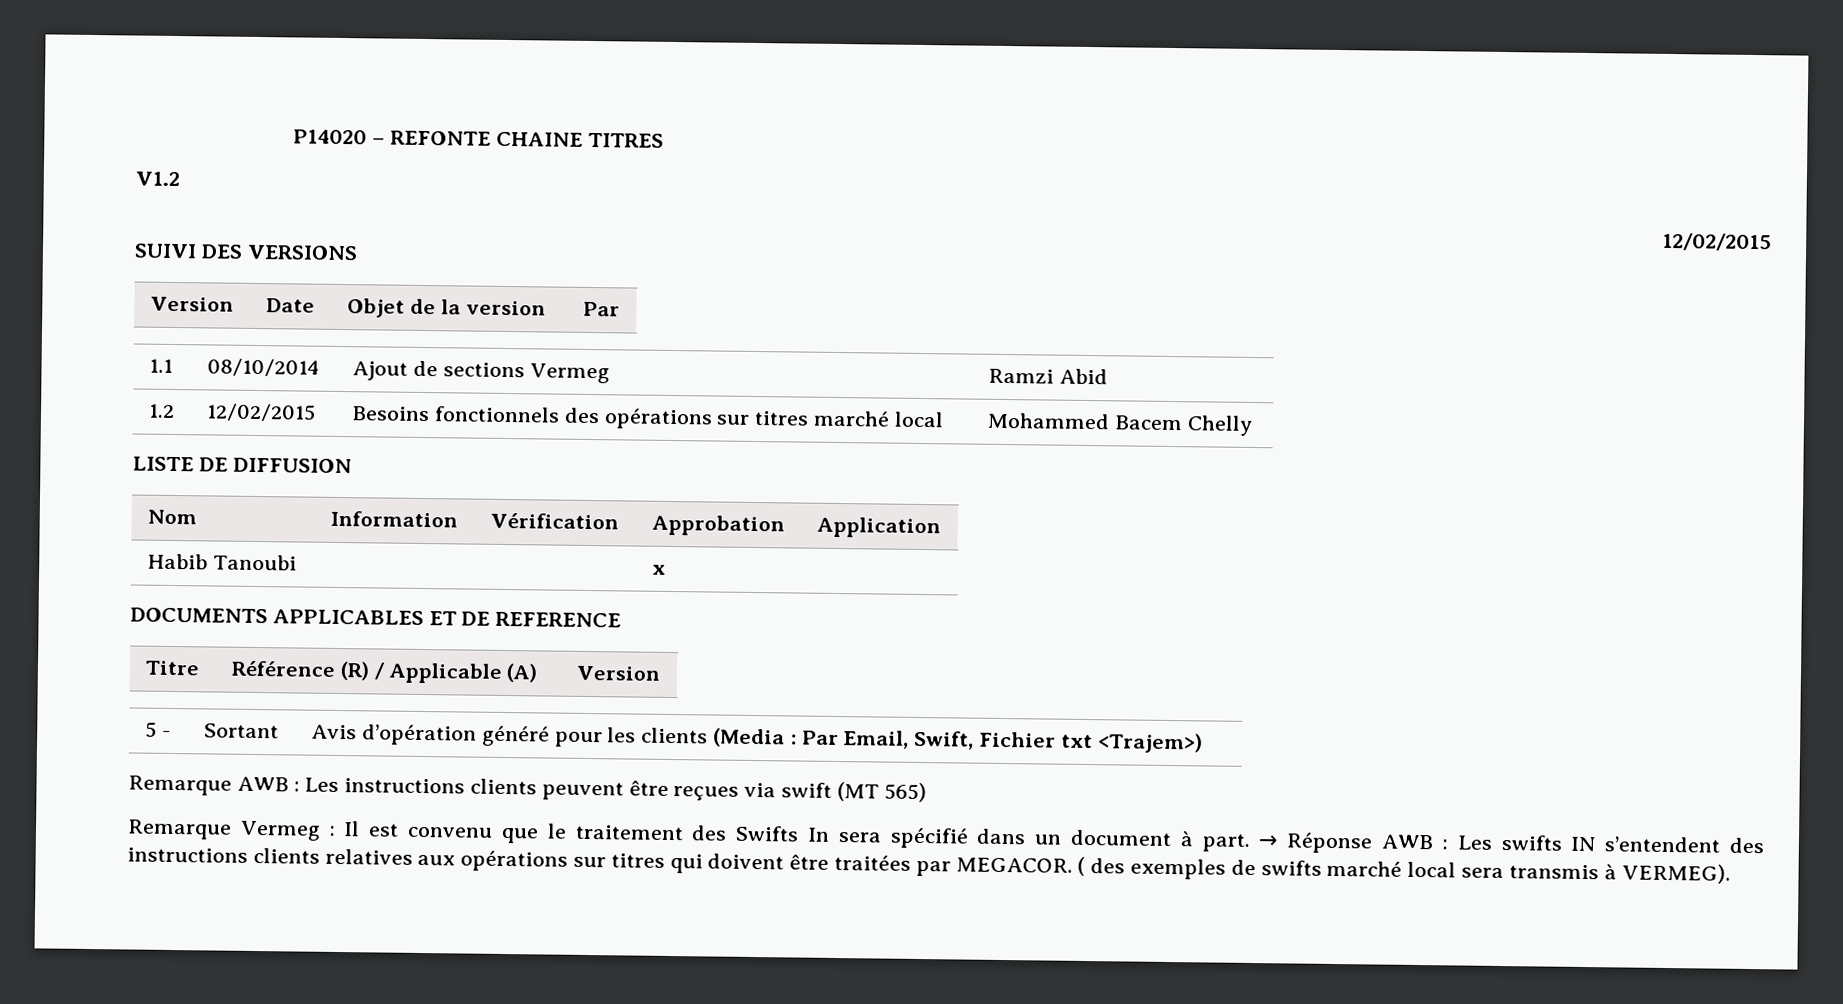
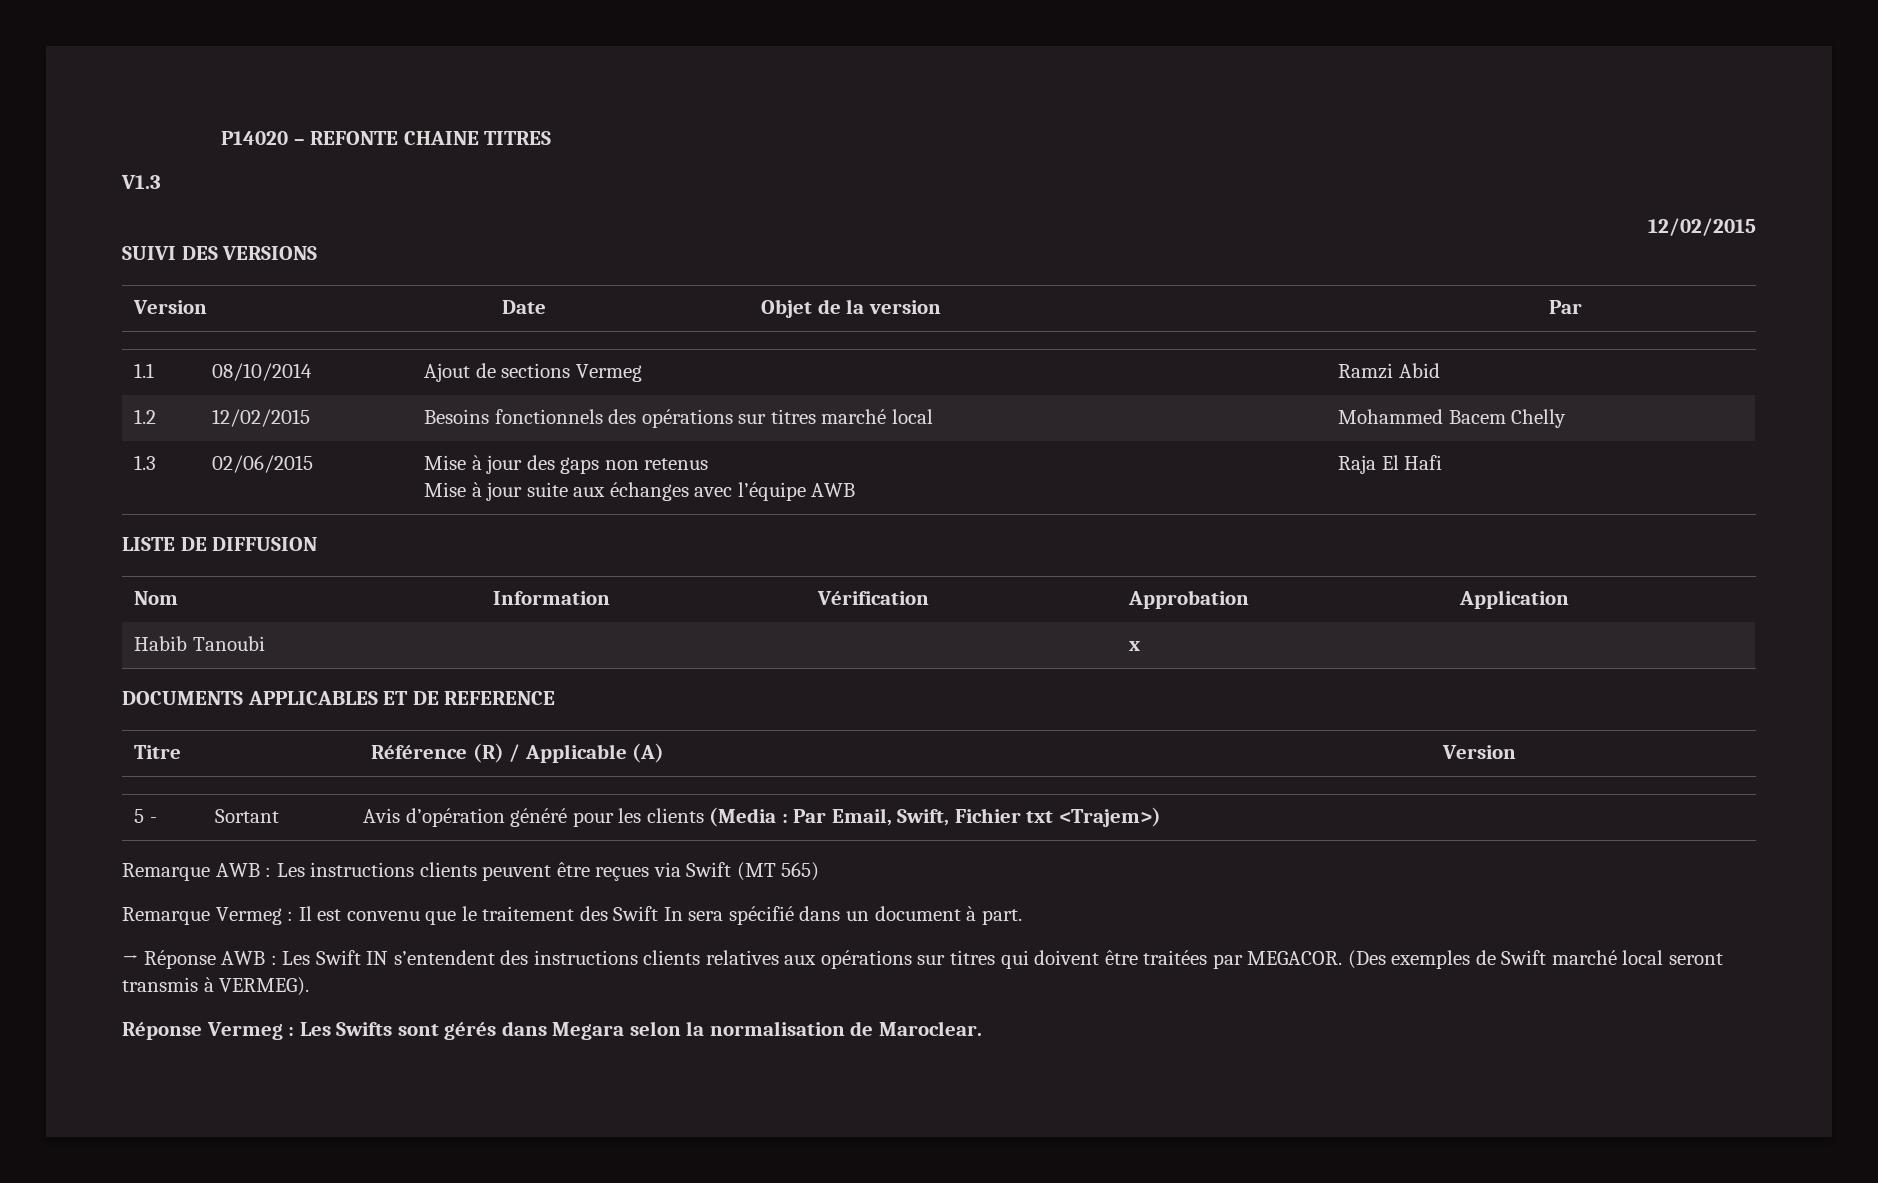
[135,171,180,187] V1.2 -> [121,175,161,189] V1.3
(1253, 425) none -> [133,455,156,470] [211,455,313,473] [423,455,709,474] [423,482,856,501] [1337,455,1443,474] // 1.3 | 02/06/2015 | Mise à jour des gaps non retenus // Mise à jour suite aux échanges avec l’équipe AWB | Raja El Hafi
[781,782,833,798] swift -> [686,862,732,877] Swift
[735,825,800,842] Swifts -> [613,906,659,921] Swift
(1251, 842) none -> (1022, 917) //
[1500,835,1563,851] swifts -> [315,950,361,965] Swift
[1077,856,1126,877] ( des -> [1347,950,1386,969] (Des
[1260,860,1505,879] swifts marché local sera -> [1501,950,1723,965] Swift marché local seront
(1731, 873) none -> [122,1021,982,1040] // Réponse Vermeg : Les Swifts sont gérés dans Megara selon la normalisation de Maroclear.

